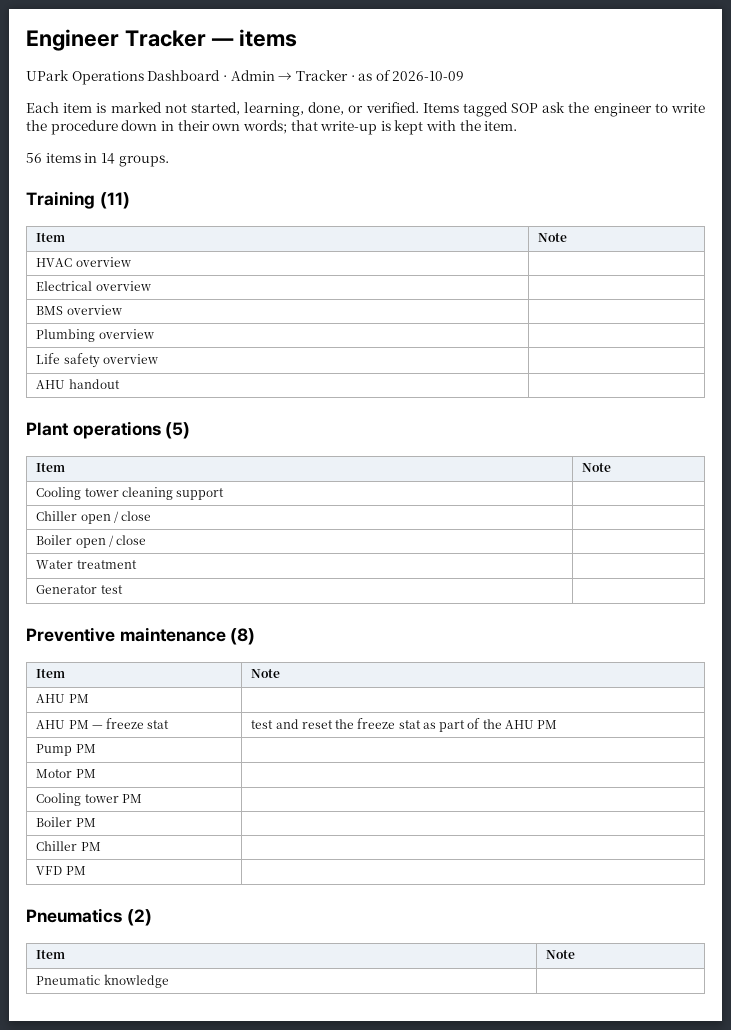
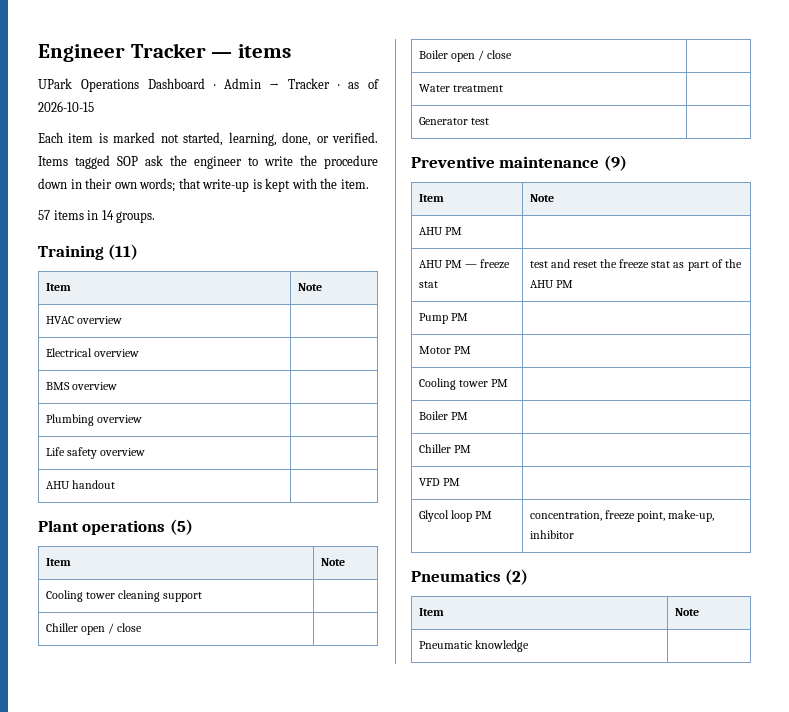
[392,71,465,81] 2026-10-09 -> [38,101,94,112] 2026-10-15
[26,153,42,163] 56 -> [38,210,50,220] 57
[230,628,256,645] (8) -> [603,155,627,171] (9)
(86, 870) none -> [418,510,492,522] [529,510,715,522] [529,530,574,539] // Glycol loop PM | concentration, freeze point, make-up, inhibitor

